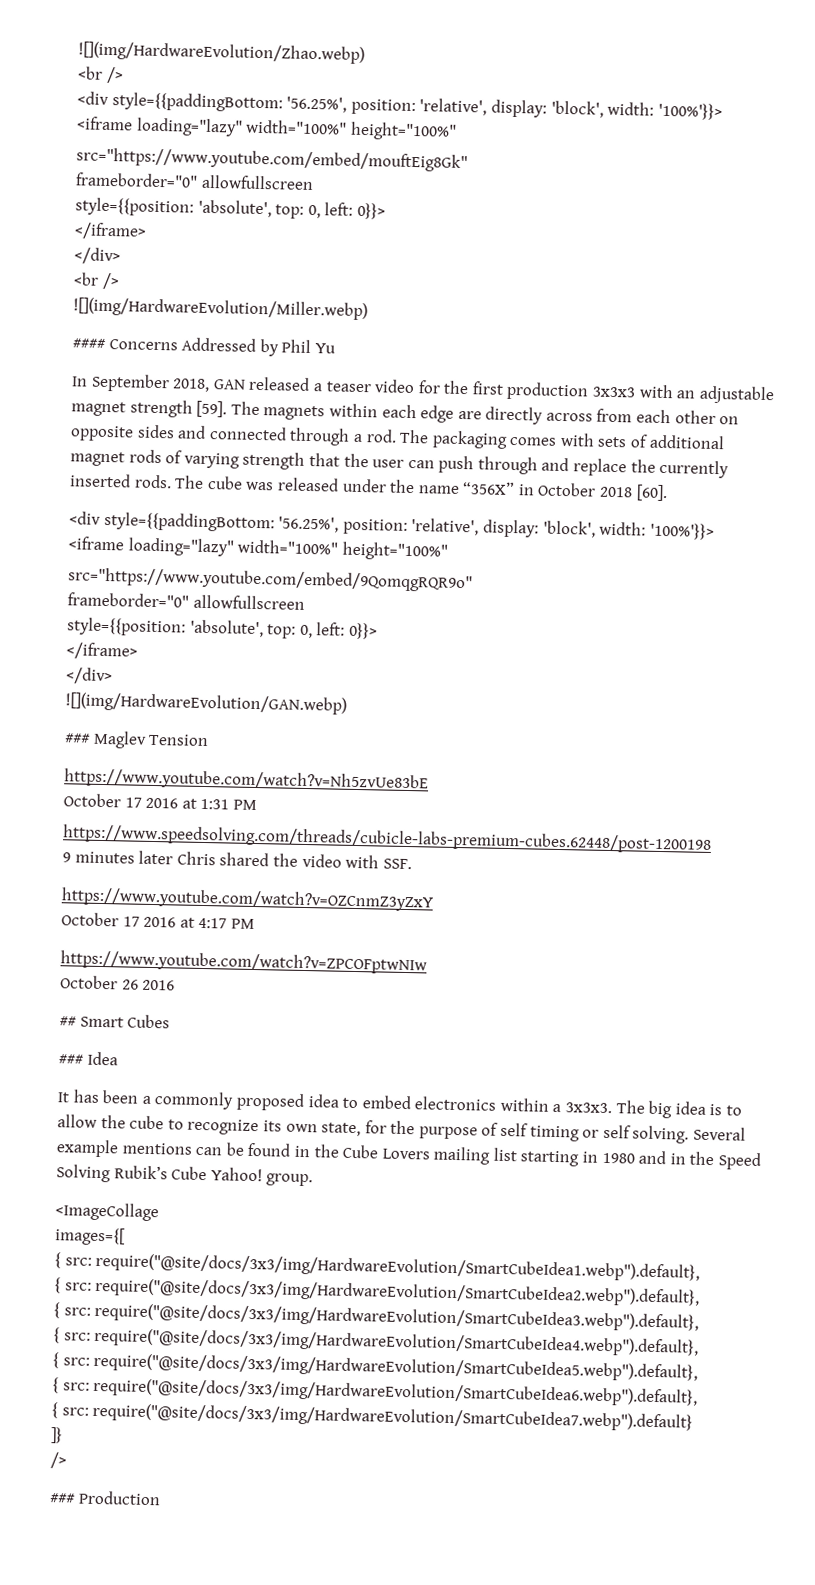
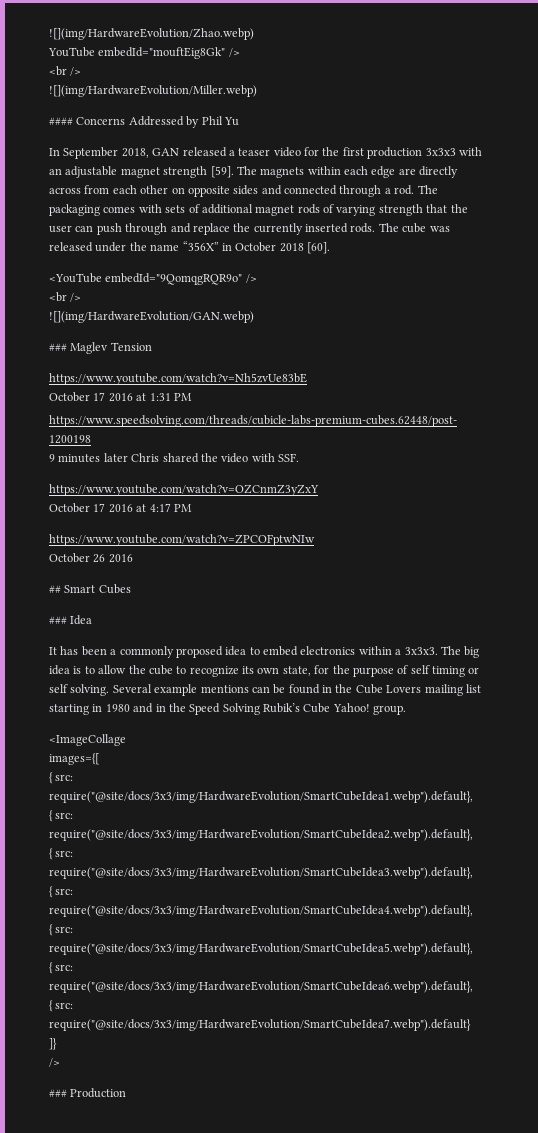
[77,66,124,84] [77,91,723,121] [77,116,457,141] [76,147,468,173] [75,172,314,191] [75,197,386,220] [74,222,147,240] [74,247,121,265] <br /> // <div style={{paddingBottom: '56.25%', position: 'relative', display: 'block', width: '100%'}}> // <iframe loading="lazy" width="100%" height="100%" // src="https://www.youtube.com/embed/mouftEig8Gk" // frameborder="0" allowfullscreen // style={{position: 'absolute', top: 0, left: 0}}> // </iframe> // </div> -> [48,47,240,59] YouTube embedId="mouftEig8Gk" />
[69,511,715,540] [68,536,448,561] [68,567,473,593] [67,592,305,610] [67,617,378,640] [66,642,138,660] [66,667,113,685] <div style={{paddingBottom: '56.25%', position: 'relative', display: 'block', width: '100%'}}> // <iframe loading="lazy" width="100%" height="100%" // src="https://www.youtube.com/embed/9QomqgRQR9o" // frameborder="0" allowfullscreen // style={{position: 'absolute', top: 0, left: 0}}> // </iframe> // </div> -> [49,273,257,285] [49,292,82,302] <YouTube embedId="9QomqgRQR9o" /> // <br />

